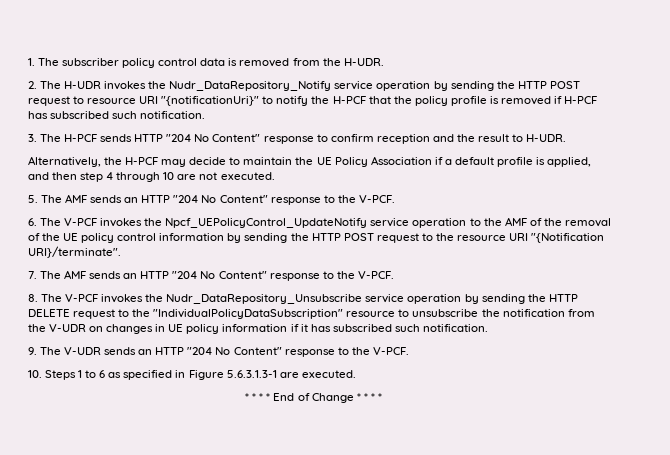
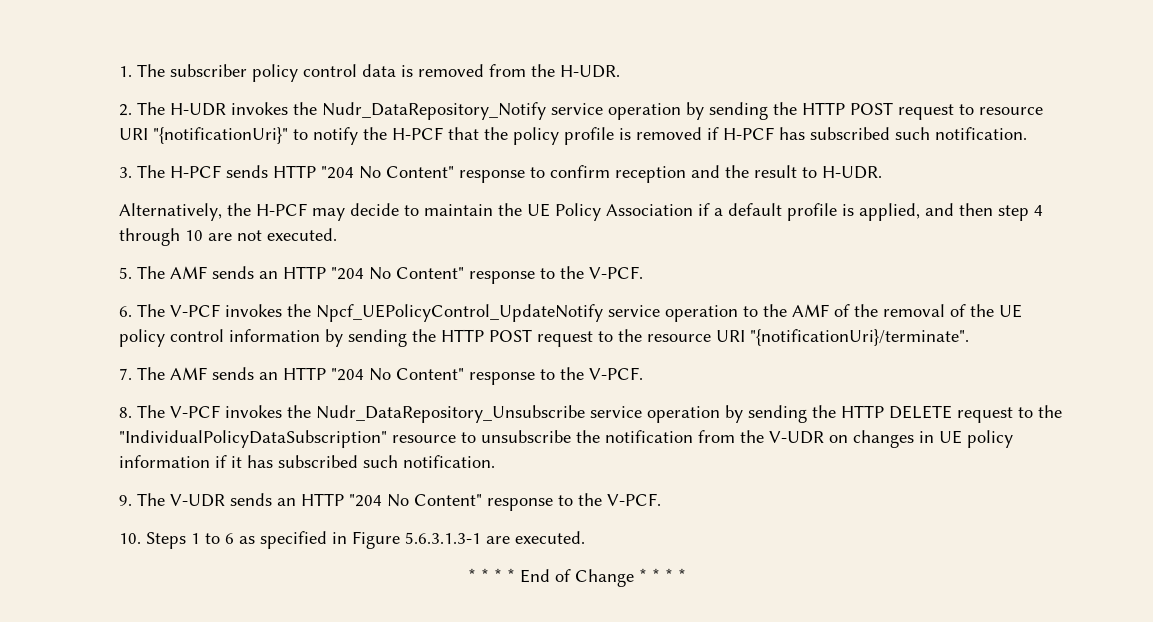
[531,233,605,243] [27,246,121,258] "{Notification URI}/terminate". -> [749,329,969,346] "{notificationUri}/terminate".

